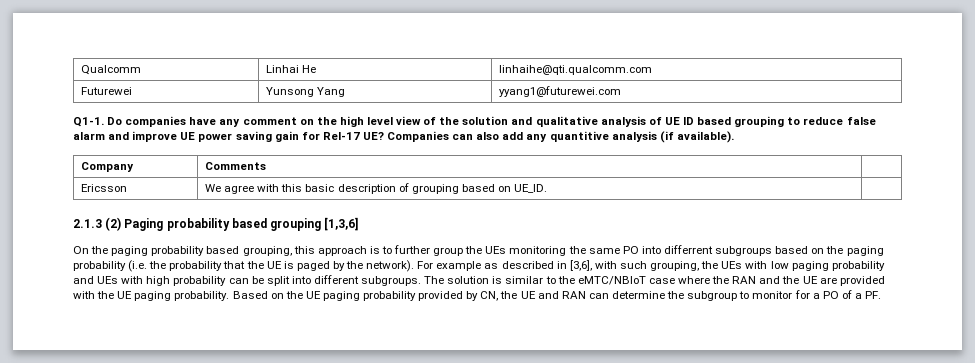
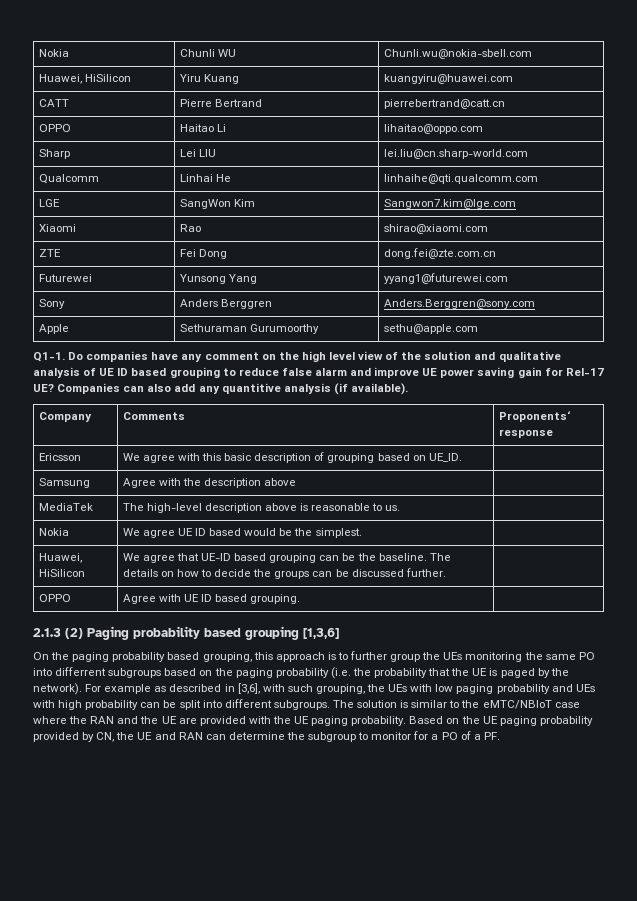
[81,65,142,75] [266,65,317,73] [499,65,653,75] [81,87,133,95] [266,87,346,97] [499,86,622,97] Qualcomm | Linhai He | linhaihe@qti.qualcomm.com // Futurewei | Yunsong Yang | yyang1@futurewei.com -> [38,49,69,57] [179,49,236,57] [383,49,532,59] [38,74,131,84] [179,74,239,84] [383,74,513,84] [38,99,69,107] [179,99,262,107] [383,99,505,109] [38,124,71,132] [179,124,226,132] [383,124,483,134] [38,149,70,159] [179,149,216,157] [383,149,528,159] [38,174,99,184] [179,174,231,182] [383,174,538,184] [38,199,60,207] [179,199,255,209] [383,199,516,209] [38,224,76,232] [179,224,201,232] [383,224,488,234] [38,249,61,257] [179,249,227,259] [383,248,496,259] [38,274,92,282] [179,274,257,284] [383,273,508,284] [38,299,65,309] [179,299,272,309] [383,299,535,309] [38,324,69,334] [179,324,319,334] [383,324,478,334] Nokia | Chunli WU | Chunli.wu@nokia-sbell.com // Huawei, HiSilicon | Yiru Kuang | kuangyiru@huawei.com // CATT | Pierre Bertrand | pierrebertrand@catt.cn // OPPO | Haitao Li | lihaitao@oppo.com // Sharp | Lei LIU | lei.liu@cn.sharp-world.com // Qualcomm | Linhai He | linhaihe@qti.qualcomm.com // LGE | SangWon Kim | Sangwon7.kim@lge.com // Xiaomi | Rao | shirao@xiaomi.com // ZTE | Fei Dong | dong.fei@zte.com.cn // Futurewei | Yunsong Yang | yyang1@futurewei.com // Sony | Anders Berggren | Anders.Berggren@sony.com // Apple | Sethuraman Gurumoorthy | sethu@apple.com
(267, 166) none -> [498,411,571,422] [498,429,553,438] Proponents‘ response
(548, 188) none -> [38,478,90,488] [122,478,297,488] [38,503,93,511] [122,503,401,513] [38,528,69,536] [122,528,362,538] [38,553,82,563] [38,569,85,577] [122,553,451,563] [122,568,446,579] [38,594,71,602] [122,594,301,604] // Samsung | Agree with the description above | // MediaTek | The high-level description above is reasonable to us. | // Nokia | We agree UE ID based would be the simplest. | // Huawei, HiSilicon | We agree that UE-ID based grouping can be the baseline. The details on how to decide the groups can be discussed further. | // OPPO | Agree with UE ID based grouping. |

